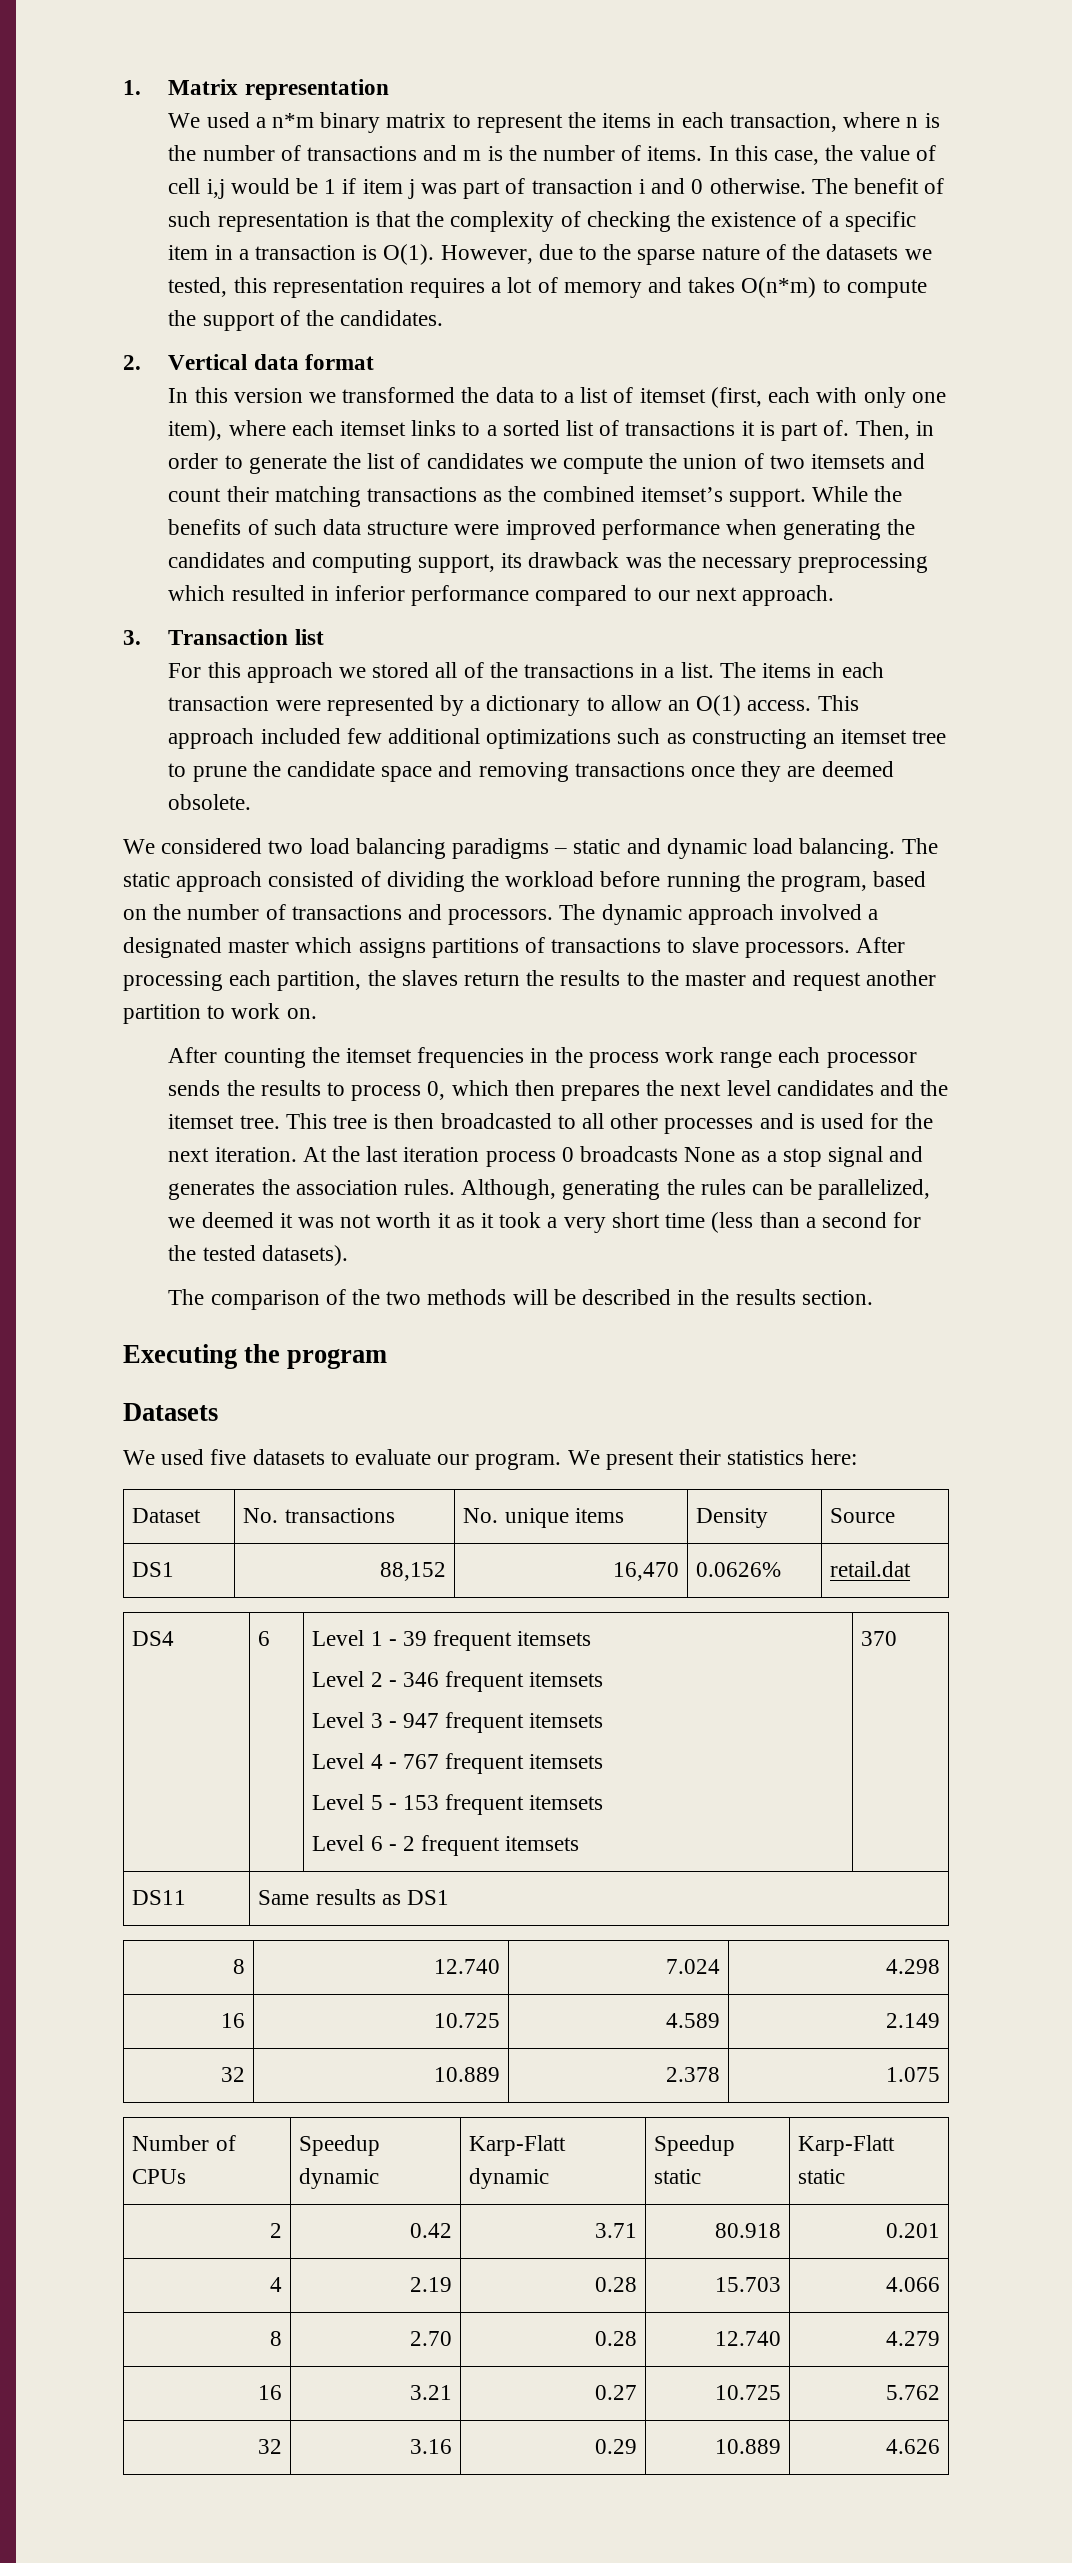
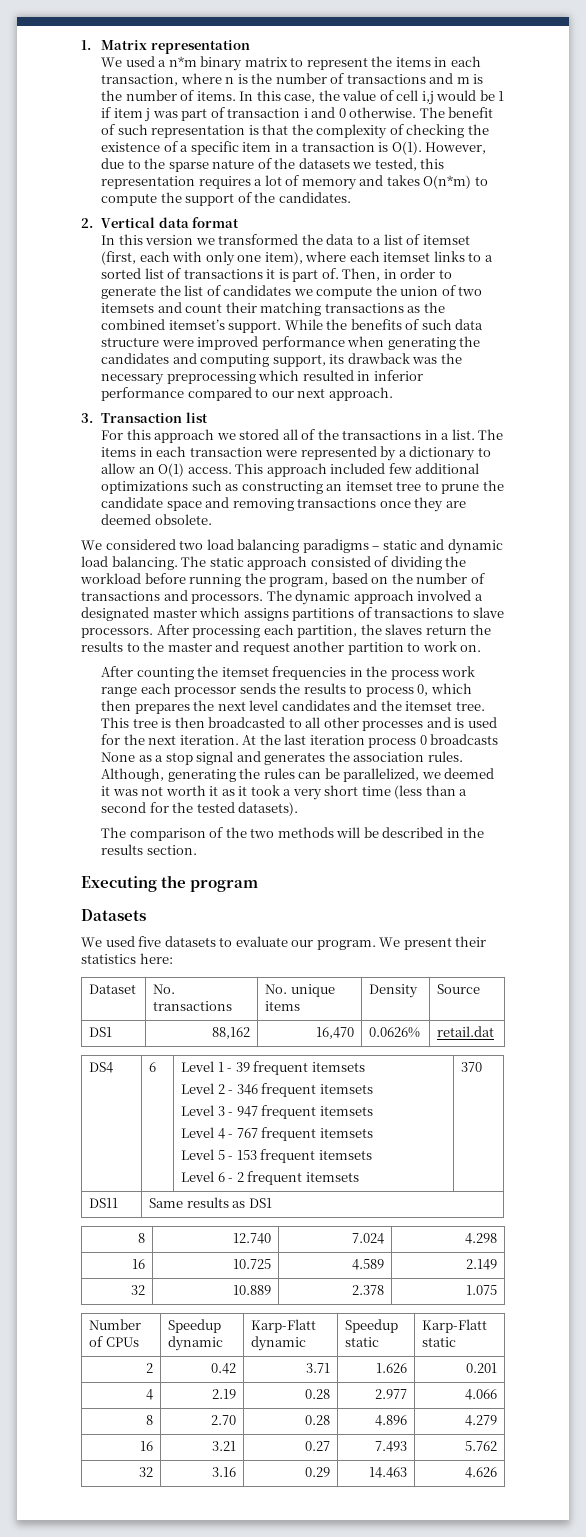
[379,1562,446,1581] 88,152 -> [211,1027,250,1039] 88,162
[714,2223,781,2238] 80.918 -> [375,1363,407,1373] 1.626
[714,2277,781,2292] 15.703 -> [374,1389,407,1399] 2.977
[714,2331,781,2346] 12.740 -> [374,1415,407,1426] 4.896
[714,2385,781,2400] 10.725 -> [374,1441,407,1452] 7.493
[714,2439,781,2454] 10.889 -> [368,1467,407,1478] 14.463

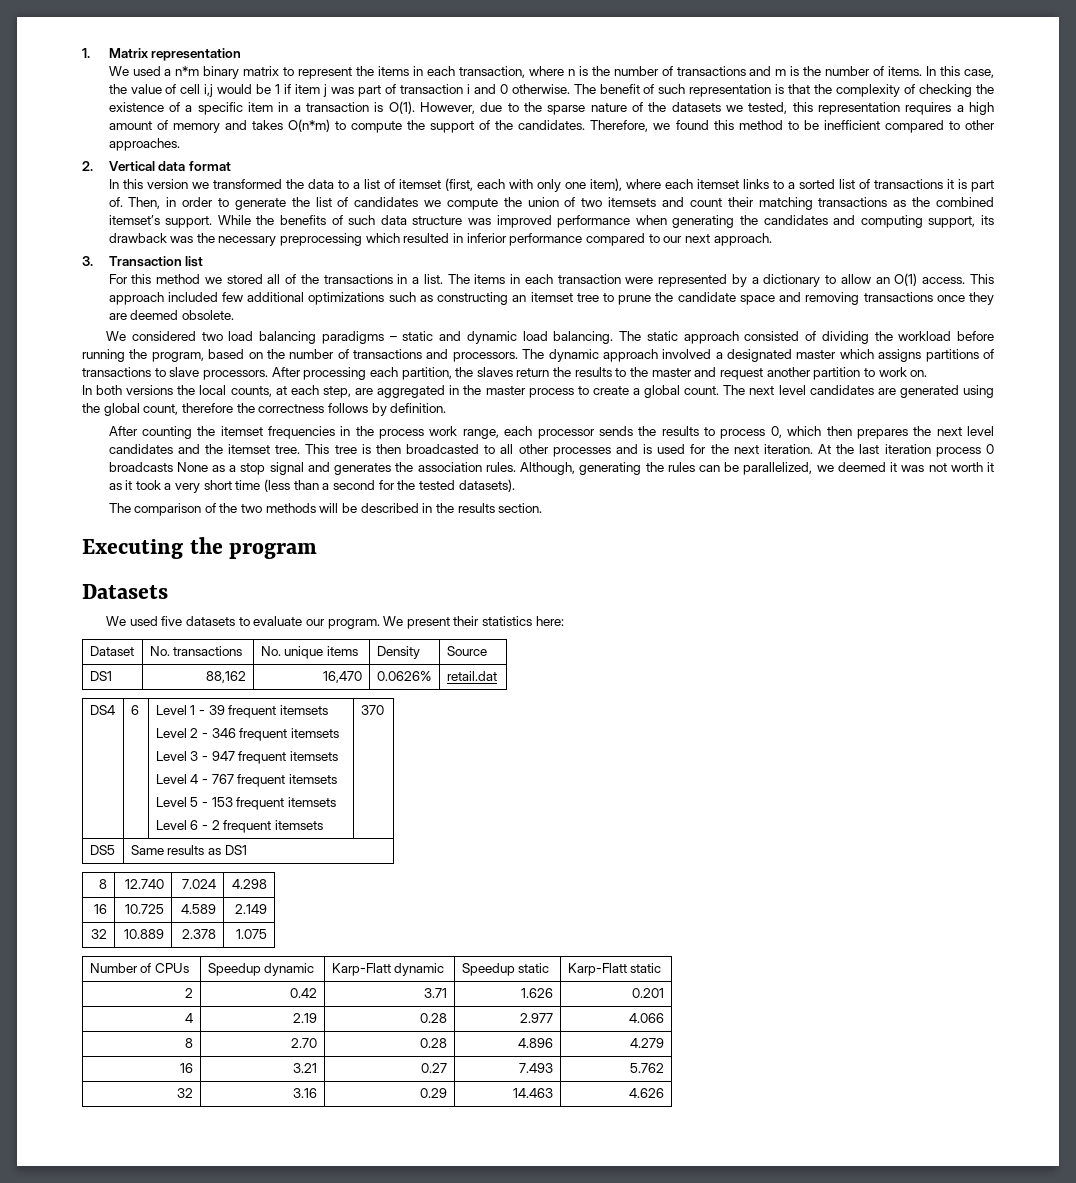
[264,175,282,186] lot -> [968,102,994,115] [108,121,152,130] high amount
(351, 197) none -> [590,120,995,133] [108,138,180,151] Therefore, we found this method to be inefficient compared to other approaches.
[161,340,194,347] were -> [467,218,491,225] was
[154,429,215,443] approach -> [156,274,201,284] method
(482, 648) none -> [82,385,995,398] [82,403,447,416] // In both versions the local counts, at each step, are aggregated in the master process to create a global count. The next level candidates are generated using the global count, therefore the correctness follows by definition.
[101,687,138,697] range -> [462,429,499,439] range,
[89,1198,119,1208] DS11 -> [89,845,115,855] DS5

